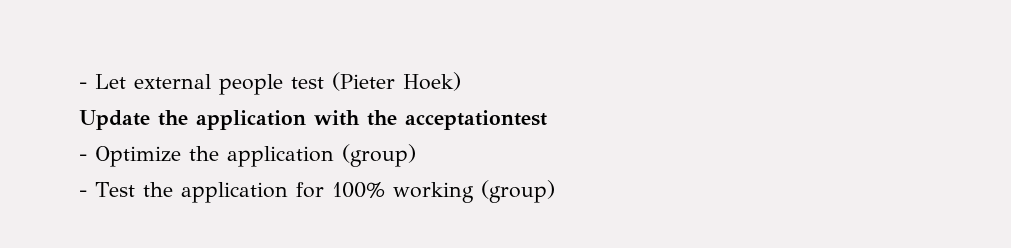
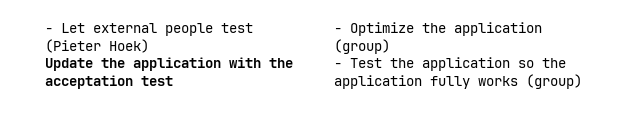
[405,110,547,130] acceptationtest -> [45,75,173,89] acceptation test
[295,182,474,203] for 100% working -> [518,58,566,68] [334,75,518,89] so the application fully works

